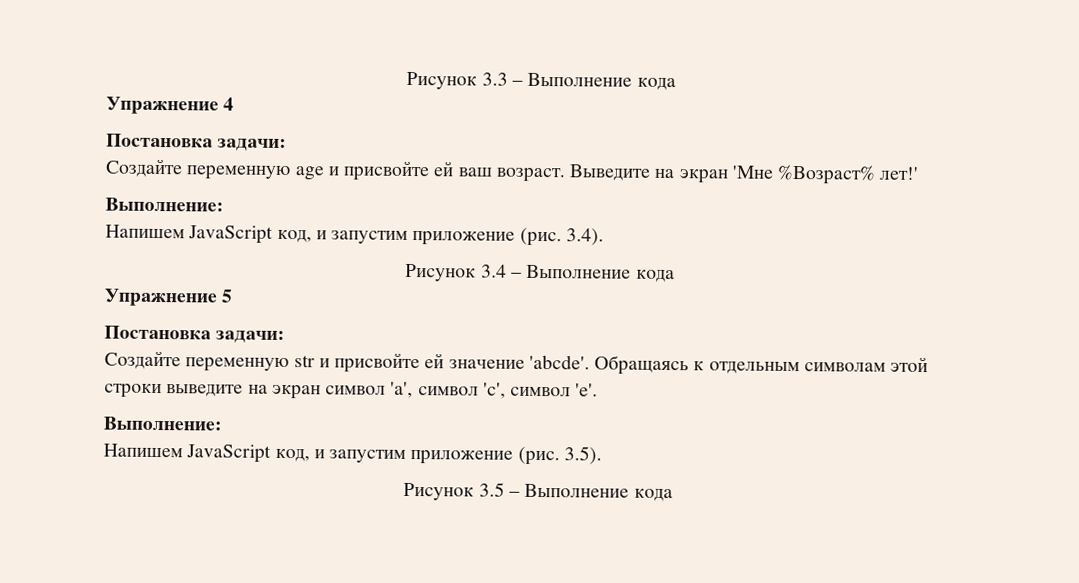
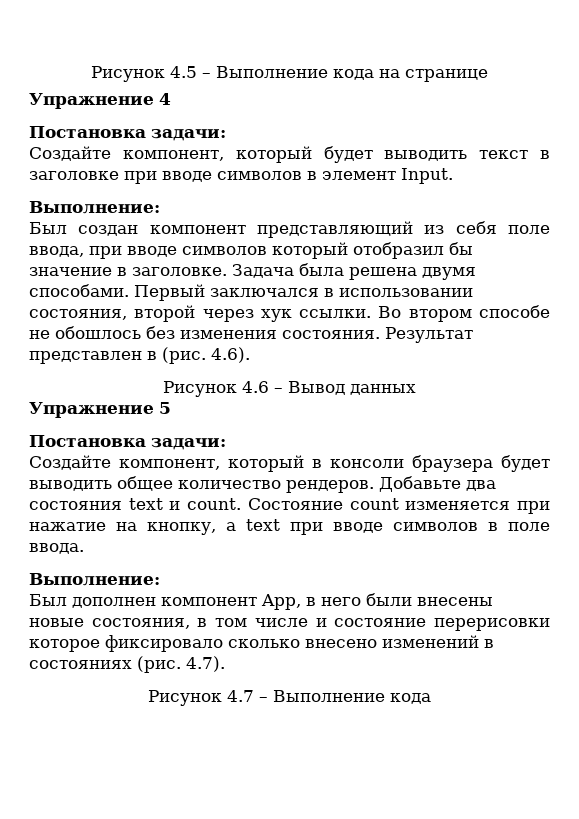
[406,71,676,91] Рисунок 3.3 – Выполнение кода -> [91,66,488,82] Рисунок 4.5 – Выполнение кода на странице
[186,160,919,185] [105,197,224,212] [105,224,604,247] [405,263,675,283] переменную age и присвойте ей ваш возраст. Выведите на экран 'Мне %Возраст% лет!' // Выполнение: // Напишем JavaScript код, и запустим приложение (рис. 3.4). // Рисунок 3.4 – Выполнение кода -> [122,146,550,163] [29,168,453,184] [29,201,160,214] [29,221,550,238] [29,242,473,259] [29,263,476,280] [29,284,473,301] [29,305,550,322] [29,326,473,343] [29,347,250,364] [163,381,416,397] компонент, который будет выводить текст в заголовке при вводе символов в элемент Input. // Выполнение: // Был создан компонент представляющий из себя поле ввода, при вводе символов который отобразил бы значение в заголовке. Задача была решена двумя способами. Первый заключался в использовании состояния, второй через хук ссылки. Во втором способе не обошлось без изменения состояния. Результат представлен в (рис. 4.6). // Рисунок 4.6 – Вывод данных
[185,352,929,376] [104,381,599,400] [103,416,223,431] [103,443,602,466] [403,482,505,501] переменную str и присвойте ей значение 'abcde'. Обращаясь к отдельным символам этой строки выведите на экран символ 'a', символ 'c', символ 'e'. // Выполнение: // Напишем JavaScript код, и запустим приложение (рис. 3.5). // Рисунок 3.5 -> [119,455,550,472] [29,476,496,493] [29,498,550,514] [29,519,550,535] [29,543,84,554] [29,573,160,586] [29,593,493,610] [29,618,550,631] [29,635,494,652] [29,656,225,673] [148,690,254,706] компонент, который в консоли браузера будет выводить общее количество рендеров. Добавьте два состояния text и count. Состояние count изменяется при нажатие на кнопку, а text при вводе символов в поле ввода. // Выполнение: // Был дополнен компонент App, в него были внесены новые состояния, в том числе и состояние перерисовки которое фиксировало сколько внесено изменений в состояниях (рис. 4.7). // Рисунок 4.7

